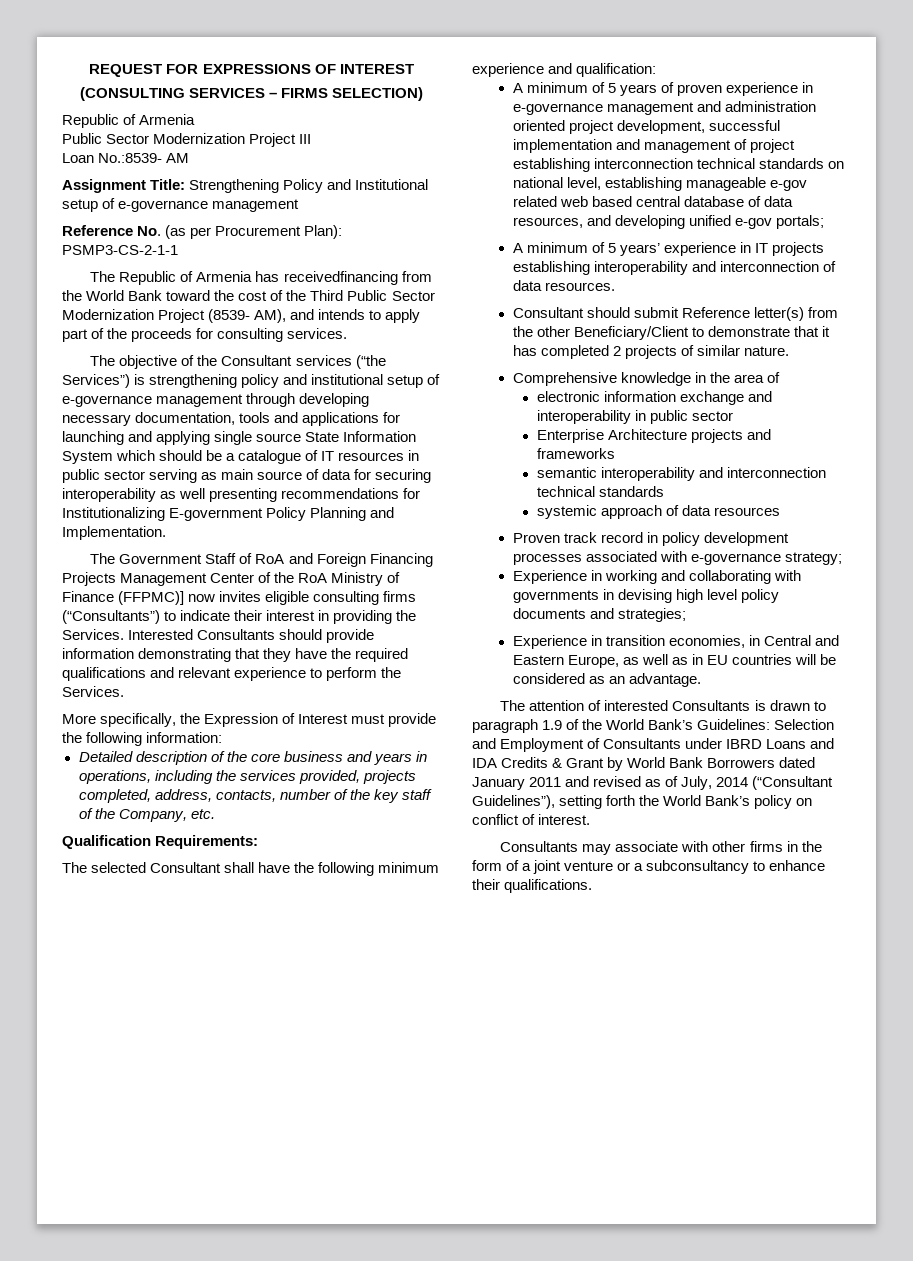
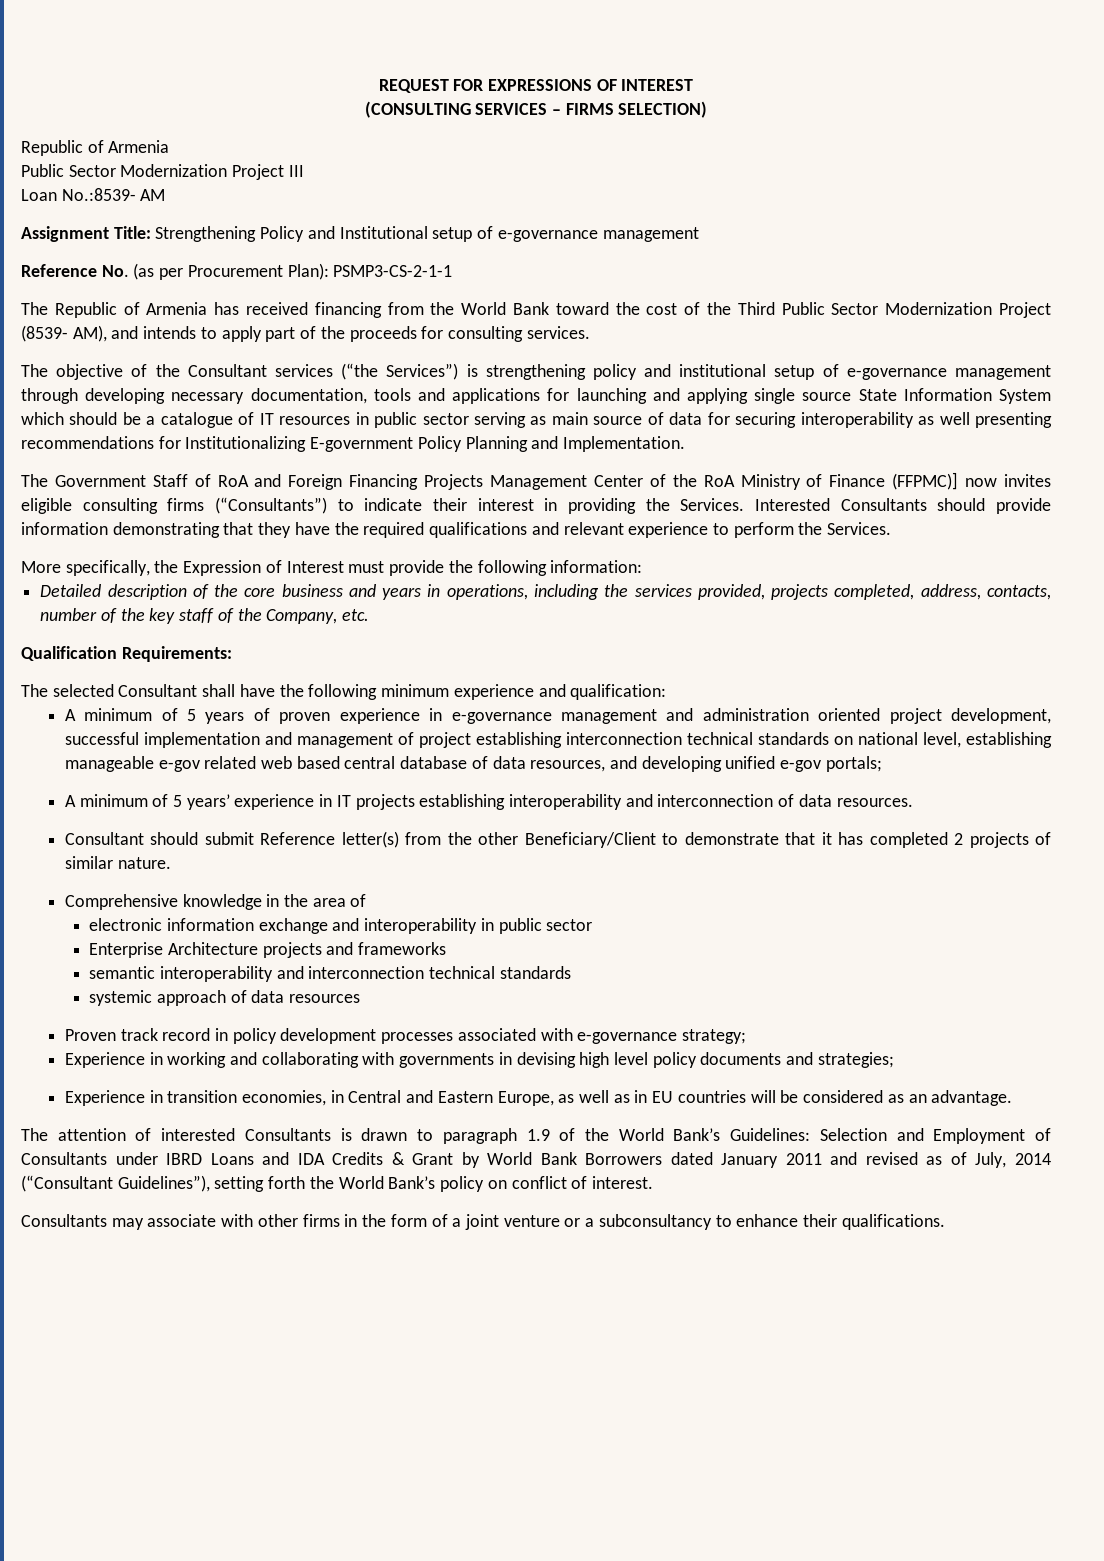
[283,271,398,285] receivedfinancing -> [246,302,382,318] received financing

